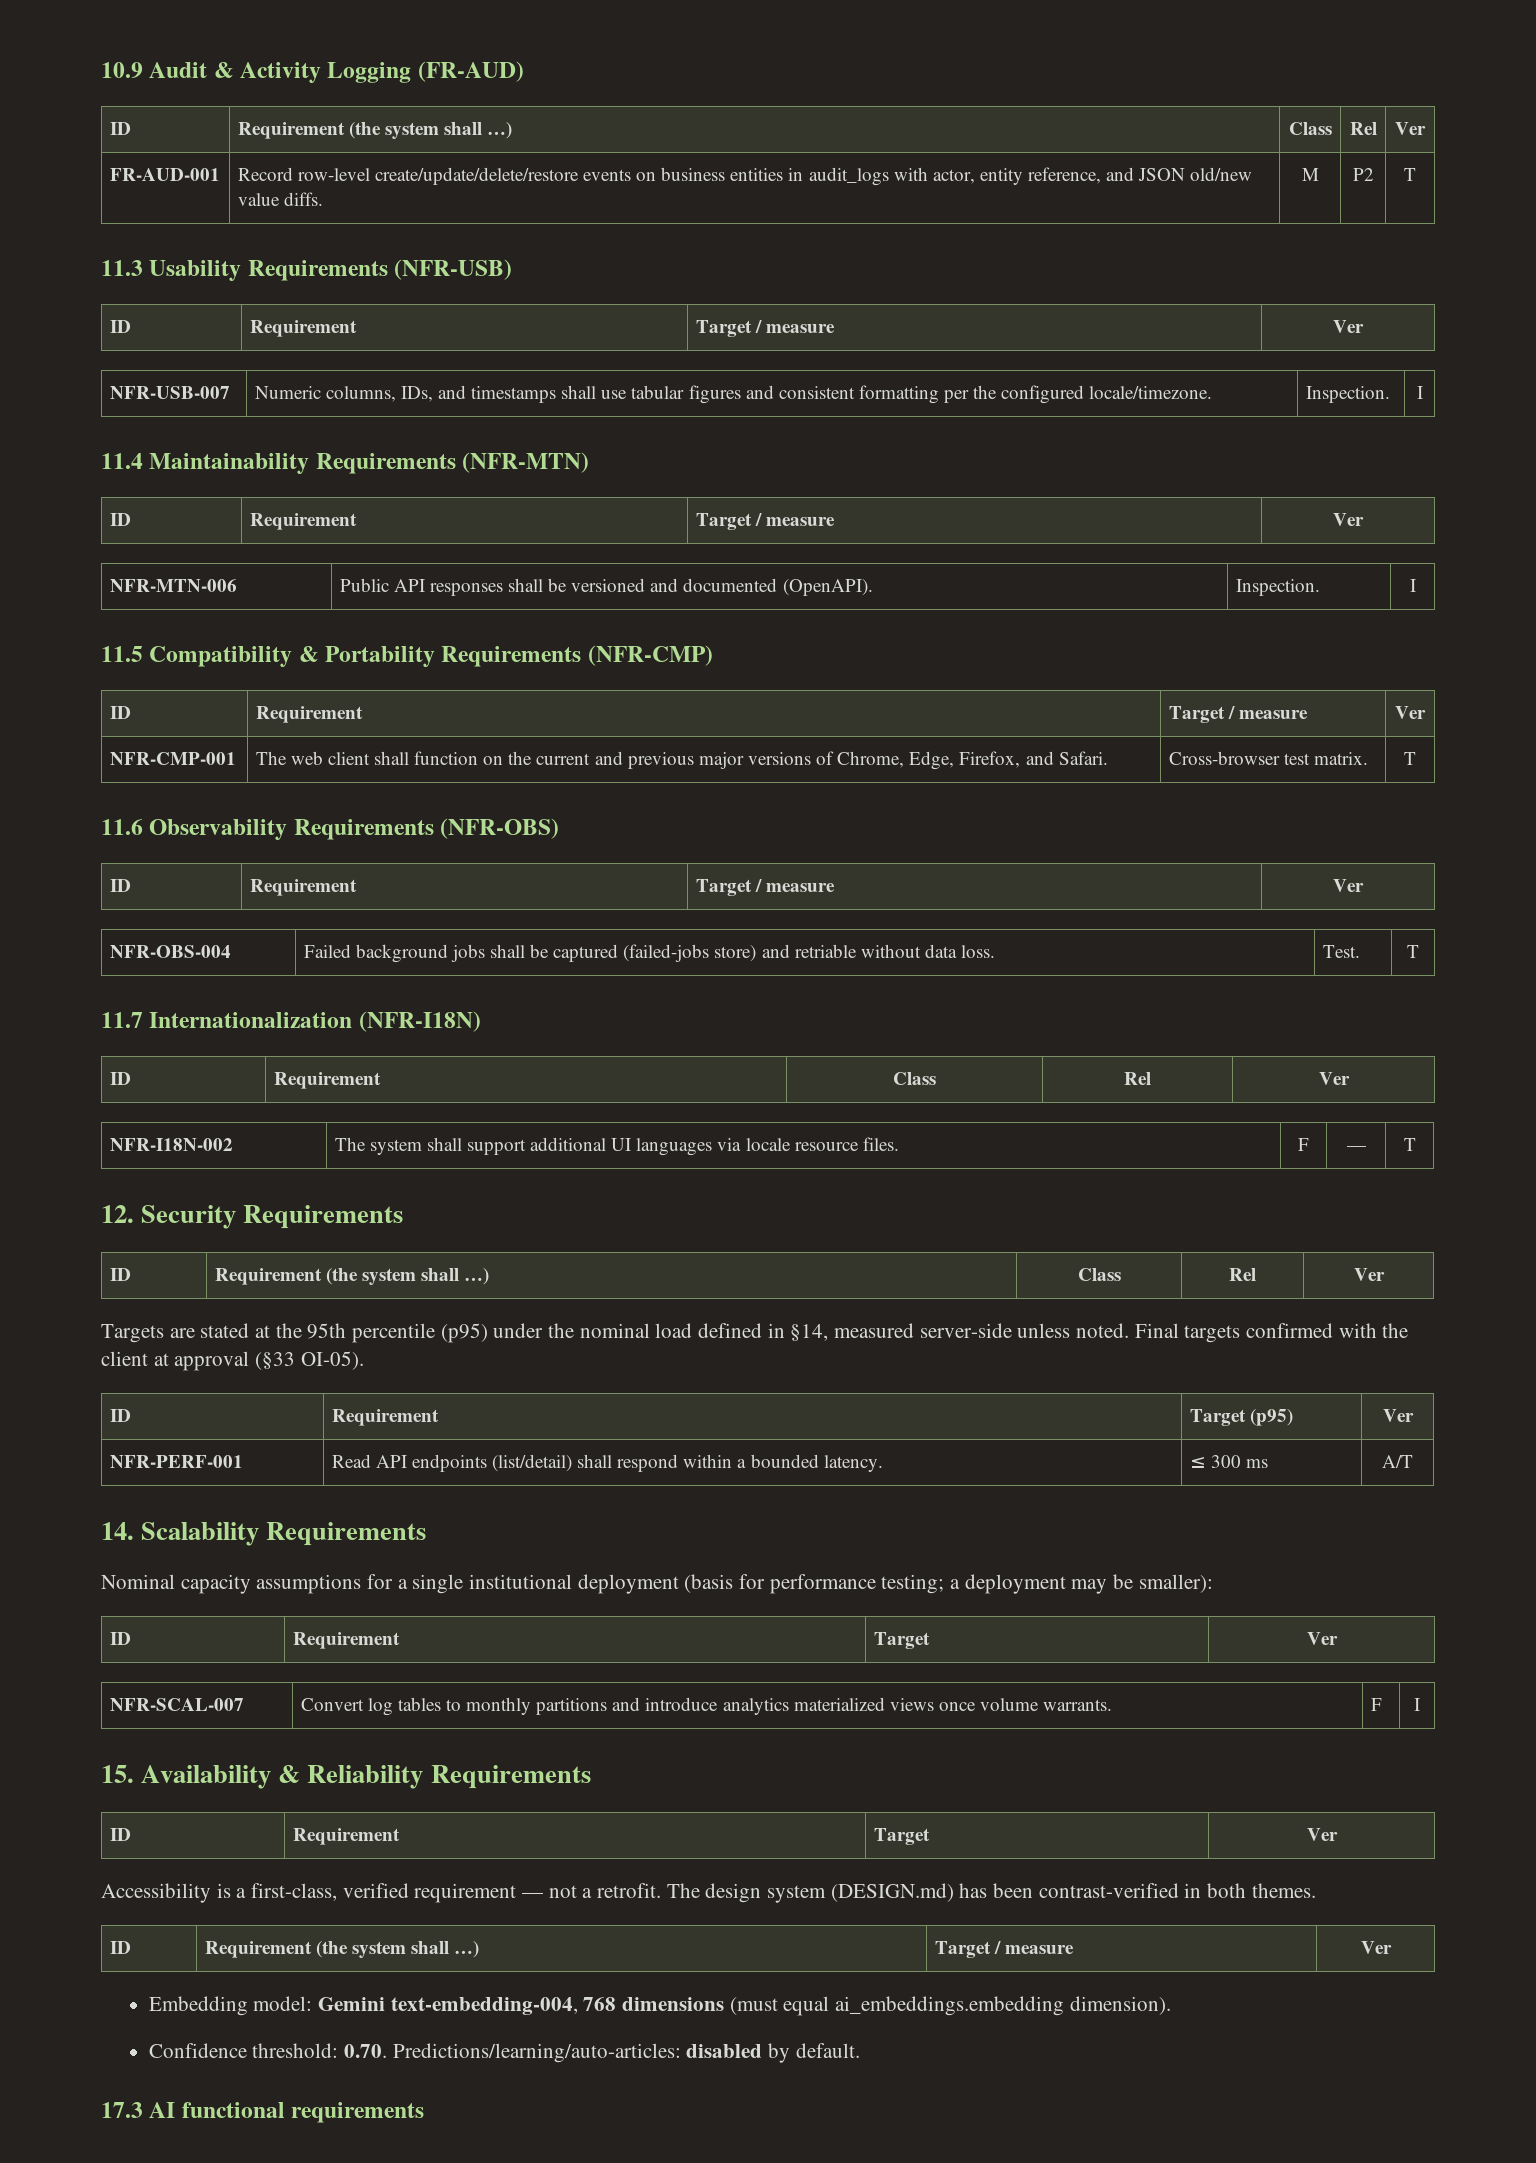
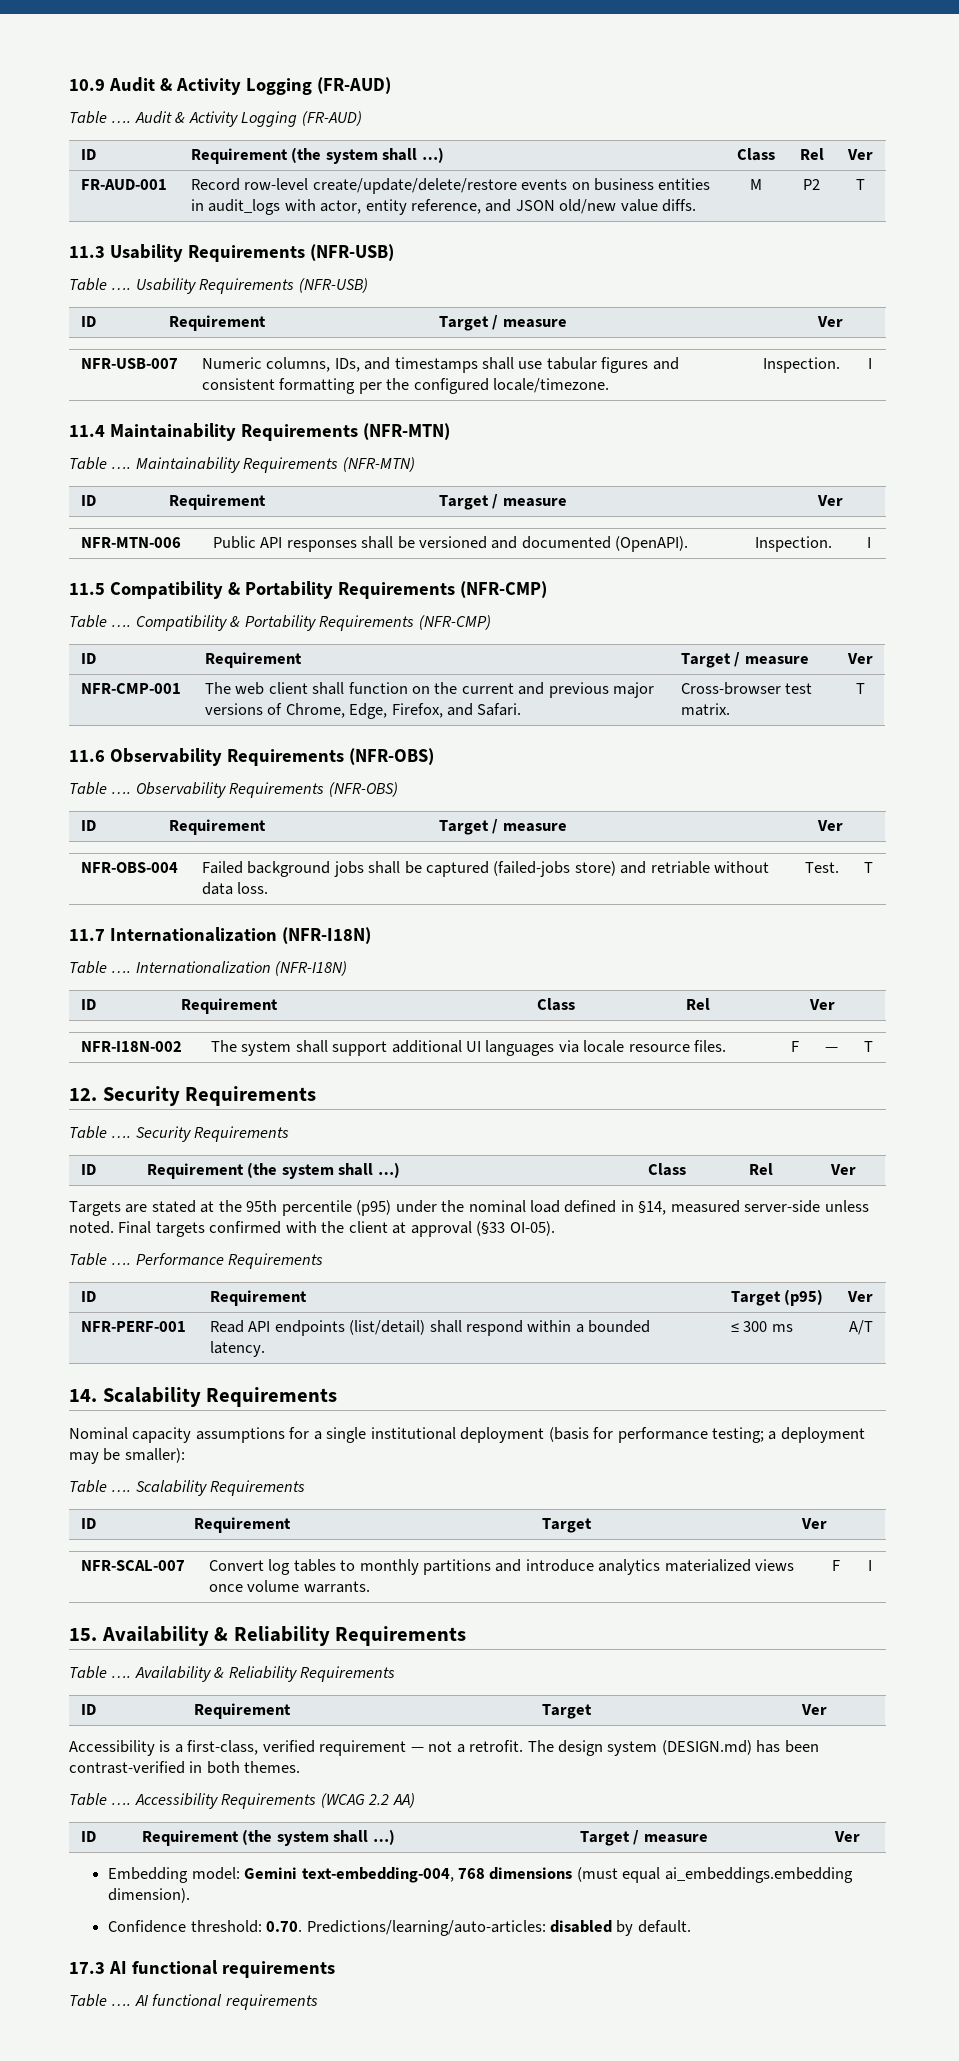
(524, 71) none -> [69,111,362,127] // Table …. Audit & Activity Logging (FR-AUD)
(513, 269) none -> [69,278,368,294] // Table …. Usability Requirements (NFR-USB)
(590, 462) none -> [69,457,415,473] // Table …. Maintainability Requirements (NFR-MTN)
(713, 655) none -> [69,615,491,631] // Table …. Compatibility & Portability Requirements (NFR-CMP)
(560, 828) none -> [69,782,398,798] // Table …. Observability Requirements (NFR-OBS)
(481, 1021) none -> [69,961,348,976] // Table …. Internationalization (NFR-I18N)
(404, 1217) none -> [69,1126,290,1142] // Table …. Security Requirements
(364, 1360) none -> [69,1253,324,1269] // Table …. Performance Requirements
(1213, 1583) none -> [69,1480,306,1496] // Table …. Scalability Requirements
(591, 1777) none -> [69,1666,396,1682] // Table …. Availability & Reliability Requirements
(1316, 1890) none -> [69,1793,415,1809] // Table …. Accessibility Requirements (WCAG 2.2 AA)
(425, 2112) none -> [69,1994,318,2010] // Table …. AI functional requirements

